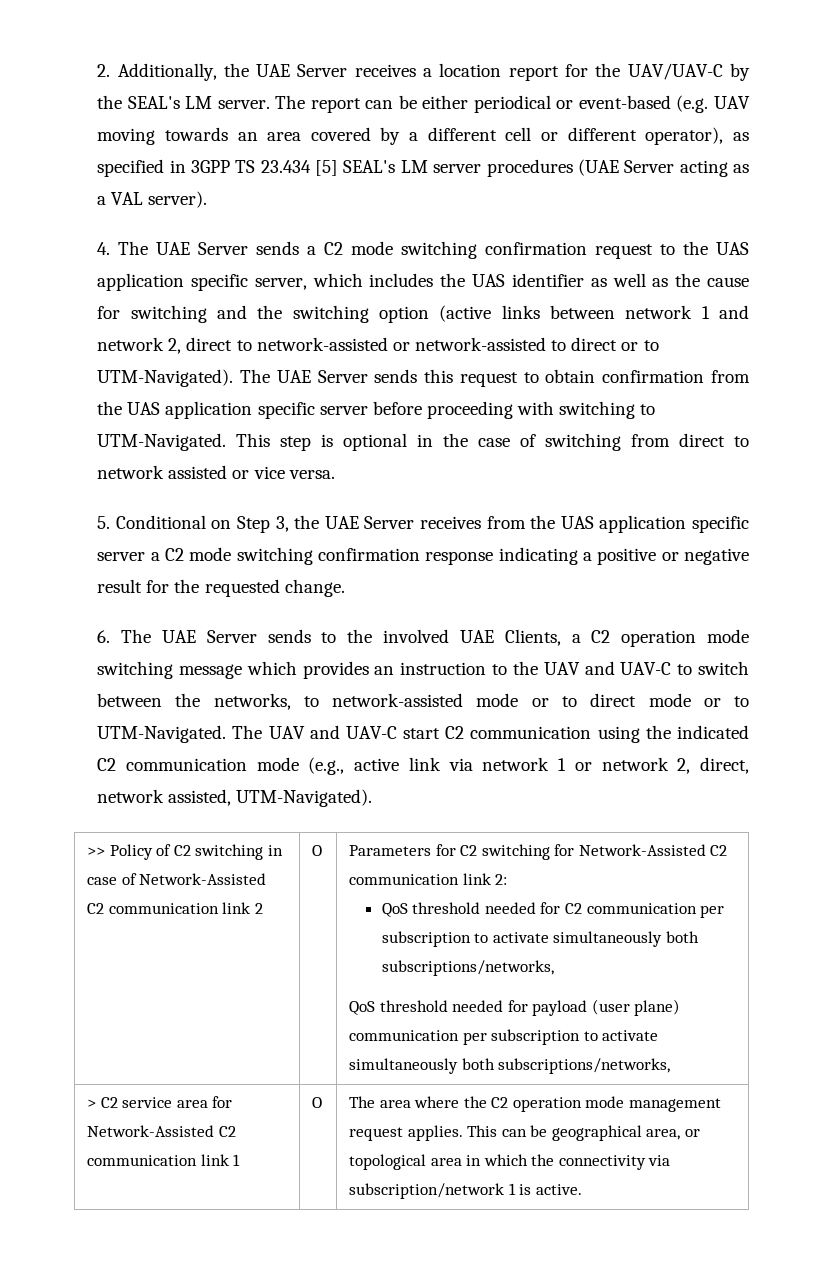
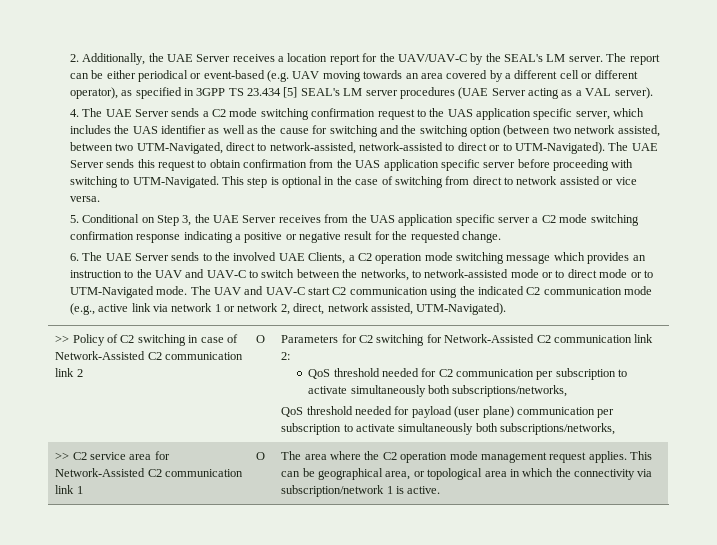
[439,305,750,322] [97,337,410,354] (active links between network 1 and network 2, direct to network-assisted or -> [503,125,660,137] [69,142,356,154] (between two network assisted, between two UTM-Navigated, direct to network-assisted,
[97,725,227,743] UTM-Navigated. -> [69,286,188,298] UTM-Navigated mode.
[86,1099,96,1108] > -> [55,452,70,460] >>

